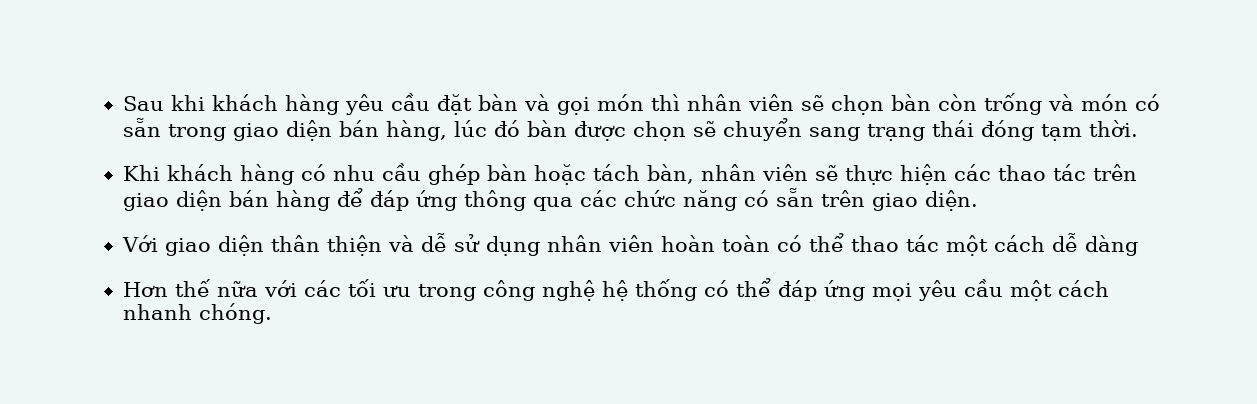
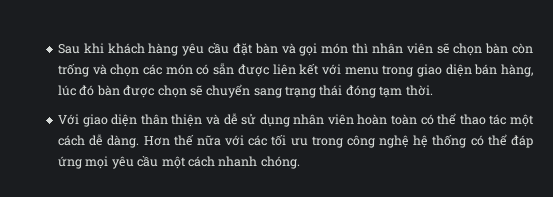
(1075, 102) none -> [110,64,163,77] chọn các
(162, 127) none -> [237,63,379,77] được liên kết với menu
[123,163,1138,185] [123,188,979,211] // Khi khách hàng có nhu cầu ghép bàn hoặc tách bàn, nhân viên sẽ thực hiện các thao tác trên giao diện bán hàng để đáp ứng thông qua các chức năng có sẵn trên giao diện. -> (433, 90) none
[1085,235,1139,256] dàng // -> [107,135,140,148] dàng.

